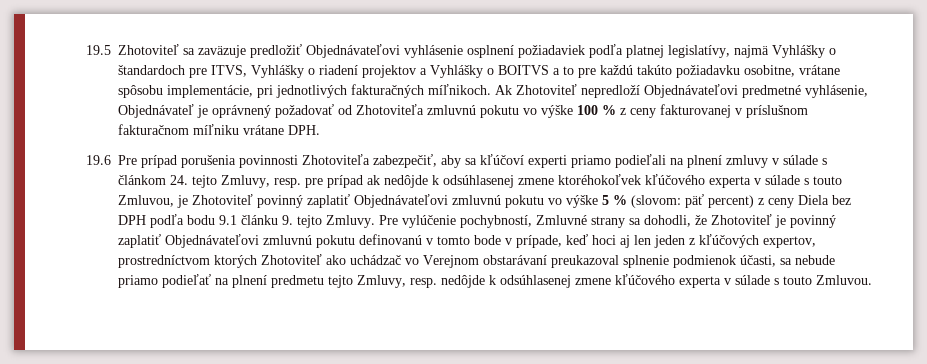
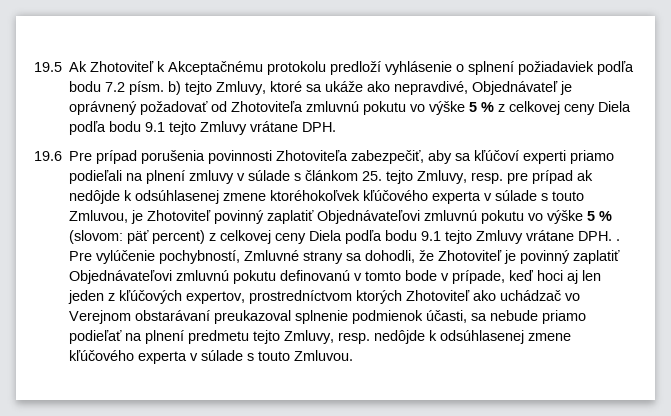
[118,44,836,58] [118,65,840,78] [118,84,868,98] Zhotoviteľ sa zaväzuje predložiť Objednávateľovi vyhlásenie osplnení požiadaviek podľa platnej legislatívy, najmä Vyhlášky o štandardoch pre ITVS, Vyhlášky o riadení projektov a Vyhlášky o BOITVS a to pre každú takúto požiadavku osobitne, vrátane spôsobu implementácie, pri jednotlivých fakturačných míľnikoch. Ak Zhotoviteľ nepredloží Objednávateľovi predmetné vyhlásenie, -> [69,61,635,75] [69,81,469,95] Ak Zhotoviteľ k Akceptačnému protokolu predloží vyhlásenie o splnení požiadaviek podľa bodu 7.2 písm. b) tejto Zmluvy, ktoré sa ukáže ako nepravdivé,
[577,105,598,115] 100 -> [469,102,478,112] 5
[630,104,808,118] [118,124,239,135] ceny fakturovanej v príslušnom fakturačnom míľniku -> [509,101,632,115] [69,121,248,135] celkovej ceny Diela podľa bodu 9.1 tejto Zmluvy
[170,175,188,185] 24. -> [362,171,383,181] 25.
[768,195,851,208] [118,214,375,228] ceny Diela bez DPH podľa bodu 9.1 článku 9. tejto Zmluvy. -> [220,230,621,244] celkovej ceny Diela podľa bodu 9.1 tejto Zmluvy vrátane DPH. .

